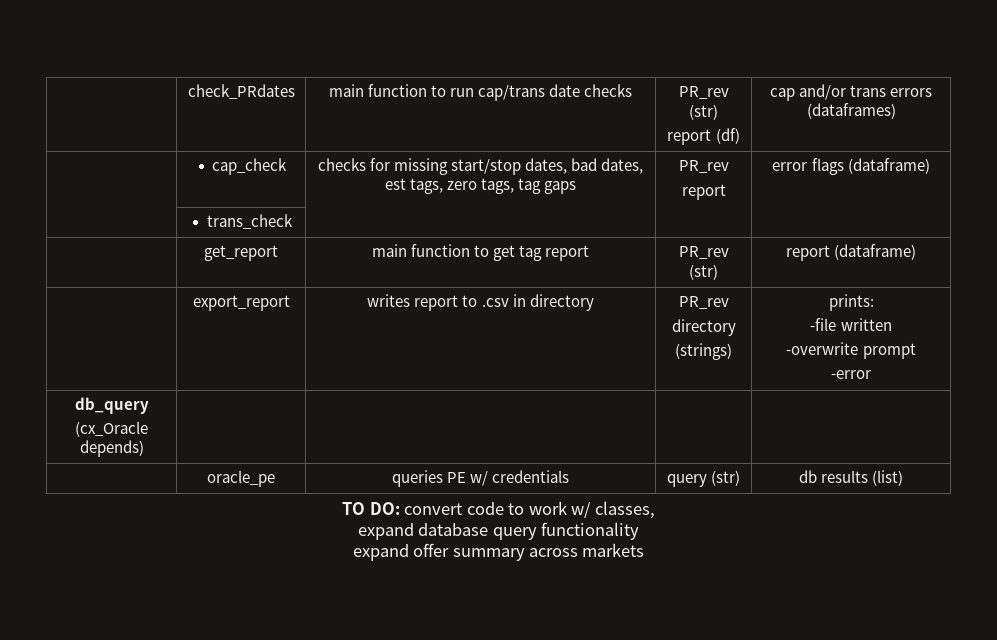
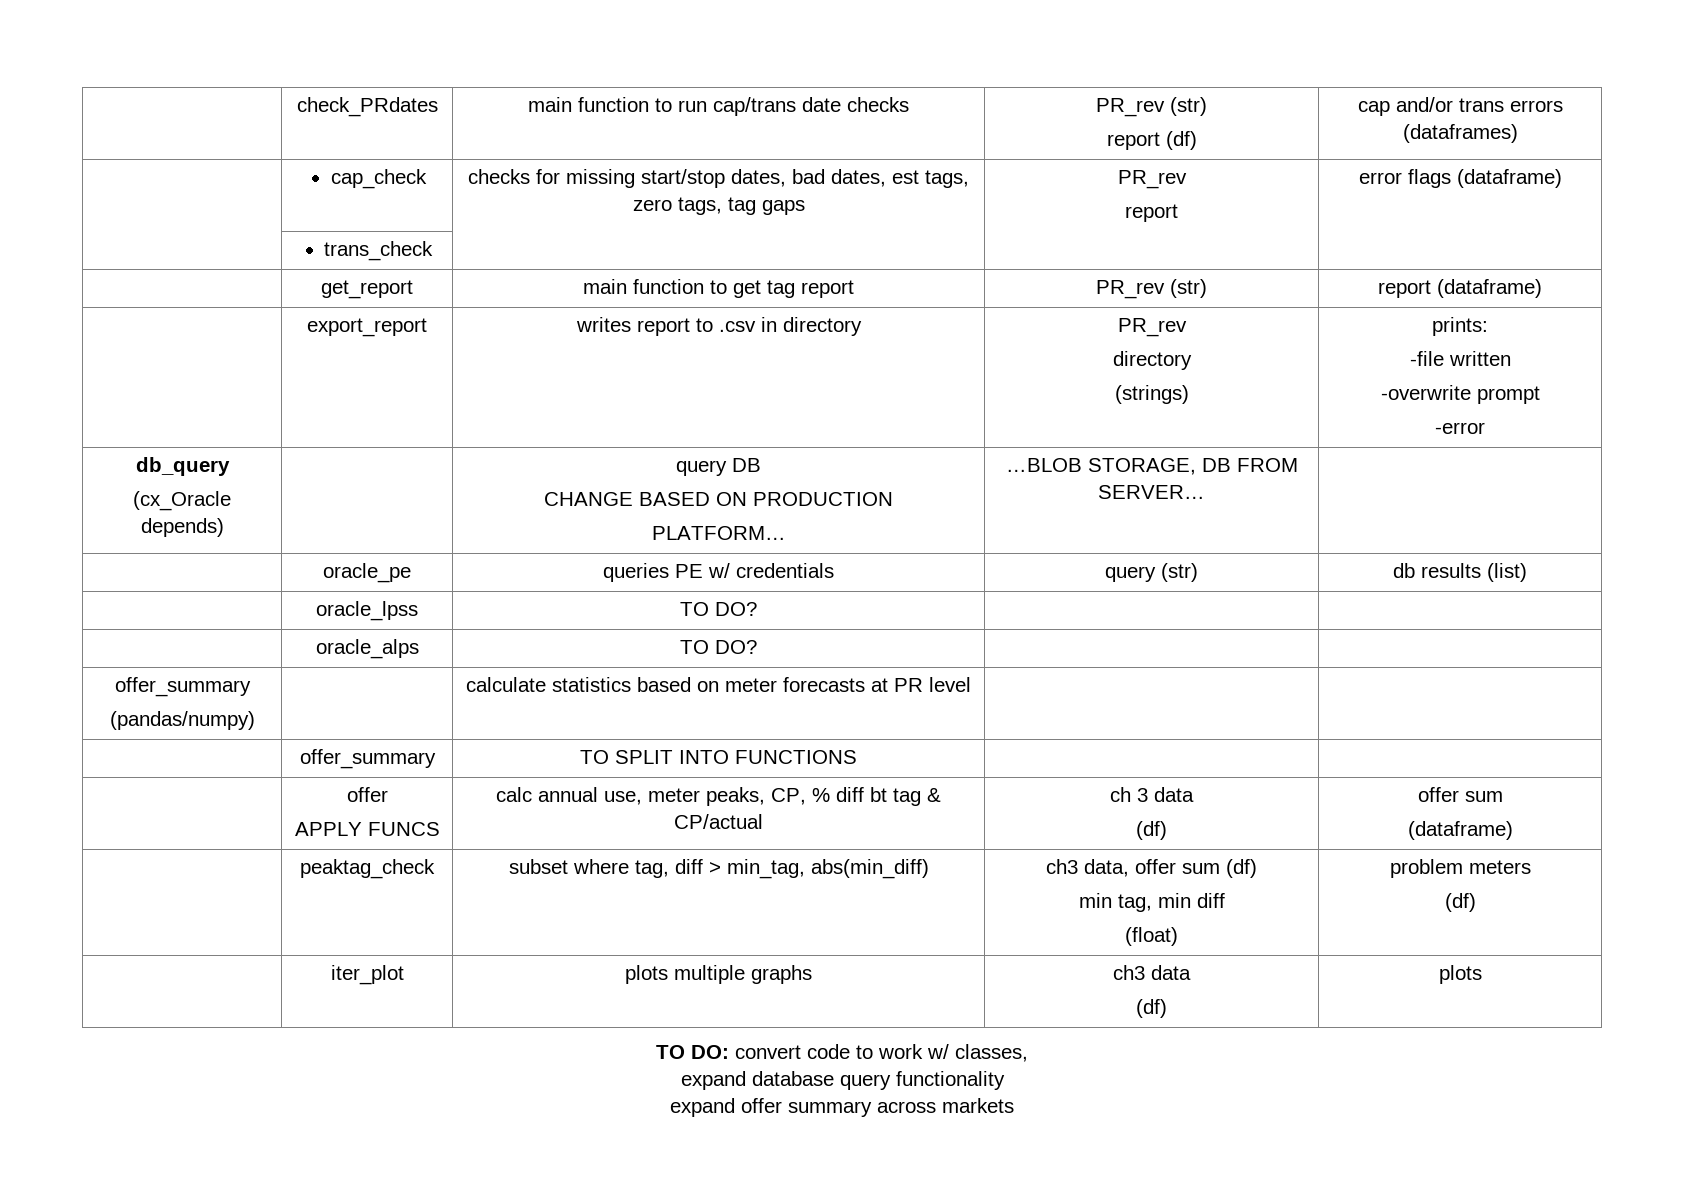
(144, 448) | -> [676,458,761,476] [544,492,893,506] [651,526,786,540] [1005,458,1298,475] [1098,485,1205,499] query DB // CHANGE BASED ON PRODUCTION // PLATFORM… | …BLOB STORAGE, DB FROM SERVER…
(904, 478) none -> [316,601,418,621] [680,602,757,616] [315,639,419,659] [680,640,757,654] [114,677,251,697] [109,711,255,730] [466,677,971,692] [299,749,436,769] [580,750,857,764] [346,787,388,802] [294,822,440,836] [496,787,941,806] [674,814,763,829] [1110,787,1195,802] [1136,821,1168,840] [1417,787,1503,802] [1407,821,1513,840] [300,859,435,879] [508,859,929,879] [1046,859,1258,878] [1078,893,1225,912] [1125,927,1179,946] [1389,859,1531,878] [1444,893,1476,912] [330,965,404,985] [625,965,812,984] [1113,965,1192,980] [1136,999,1168,1018] [1438,965,1482,984] // | oracle_lpss | TO DO? | | // | oracle_alps | TO DO? | | // offer_summary // (pandas/numpy) | | calculate statistics based on meter forecasts at PR level | | // | offer_summary | TO SPLIT INTO FUNCTIONS | | // | offer // APPLY FUNCS | calc annual use, meter peaks, CP, % diff bt tag & CP/actual | ch 3 data // (df) | offer sum // (dataframe) // | peaktag_check | subset where tag, diff > min_tag, abs(min_diff) | ch3 data, offer sum (df) // min tag, min diff // (float) | problem meters // (df) // | iter_plot | plots multiple graphs | ch3 data // (df) | plots

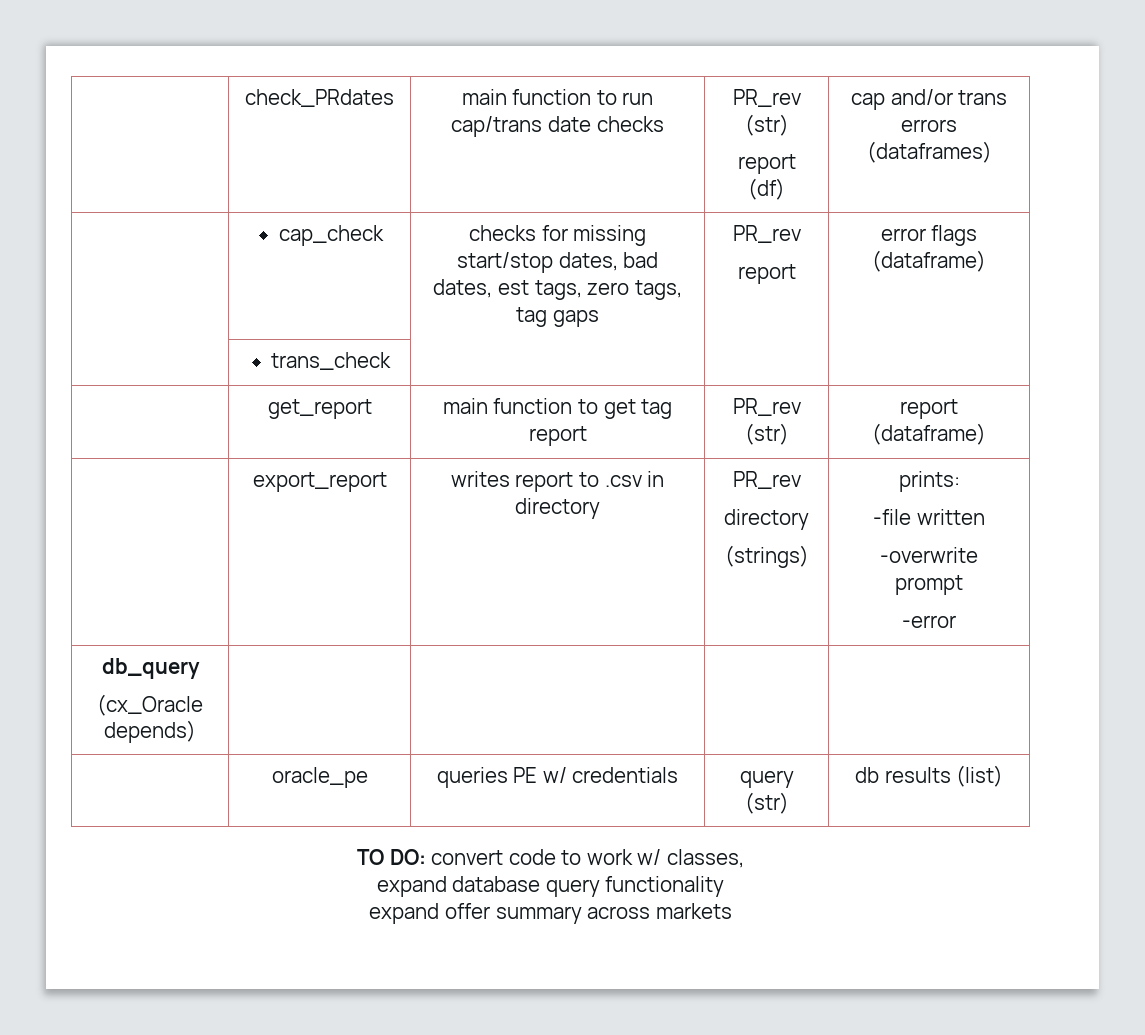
[676,458,761,476] [544,492,893,506] [651,526,786,540] [1005,458,1298,475] [1098,485,1205,499] query DB // CHANGE BASED ON PRODUCTION // PLATFORM… | …BLOB STORAGE, DB FROM SERVER… -> (196, 731) |
[316,601,418,621] [680,602,757,616] [315,639,419,659] [680,640,757,654] [114,677,251,697] [109,711,255,730] [466,677,971,692] [299,749,436,769] [580,750,857,764] [346,787,388,802] [294,822,440,836] [496,787,941,806] [674,814,763,829] [1110,787,1195,802] [1136,821,1168,840] [1417,787,1503,802] [1407,821,1513,840] [300,859,435,879] [508,859,929,879] [1046,859,1258,878] [1078,893,1225,912] [1125,927,1179,946] [1389,859,1531,878] [1444,893,1476,912] [330,965,404,985] [625,965,812,984] [1113,965,1192,980] [1136,999,1168,1018] [1438,965,1482,984] // | oracle_lpss | TO DO? | | // | oracle_alps | TO DO? | | // offer_summary // (pandas/numpy) | | calculate statistics based on meter forecasts at PR level | | // | offer_summary | TO SPLIT INTO FUNCTIONS | | // | offer // APPLY FUNCS | calc annual use, meter peaks, CP, % diff bt tag & CP/actual | ch 3 data // (df) | offer sum // (dataframe) // | peaktag_check | subset where tag, diff > min_tag, abs(min_diff) | ch3 data, offer sum (df) // min tag, min diff // (float) | problem meters // (df) // | iter_plot | plots multiple graphs | ch3 data // (df) | plots -> (1004, 776) none

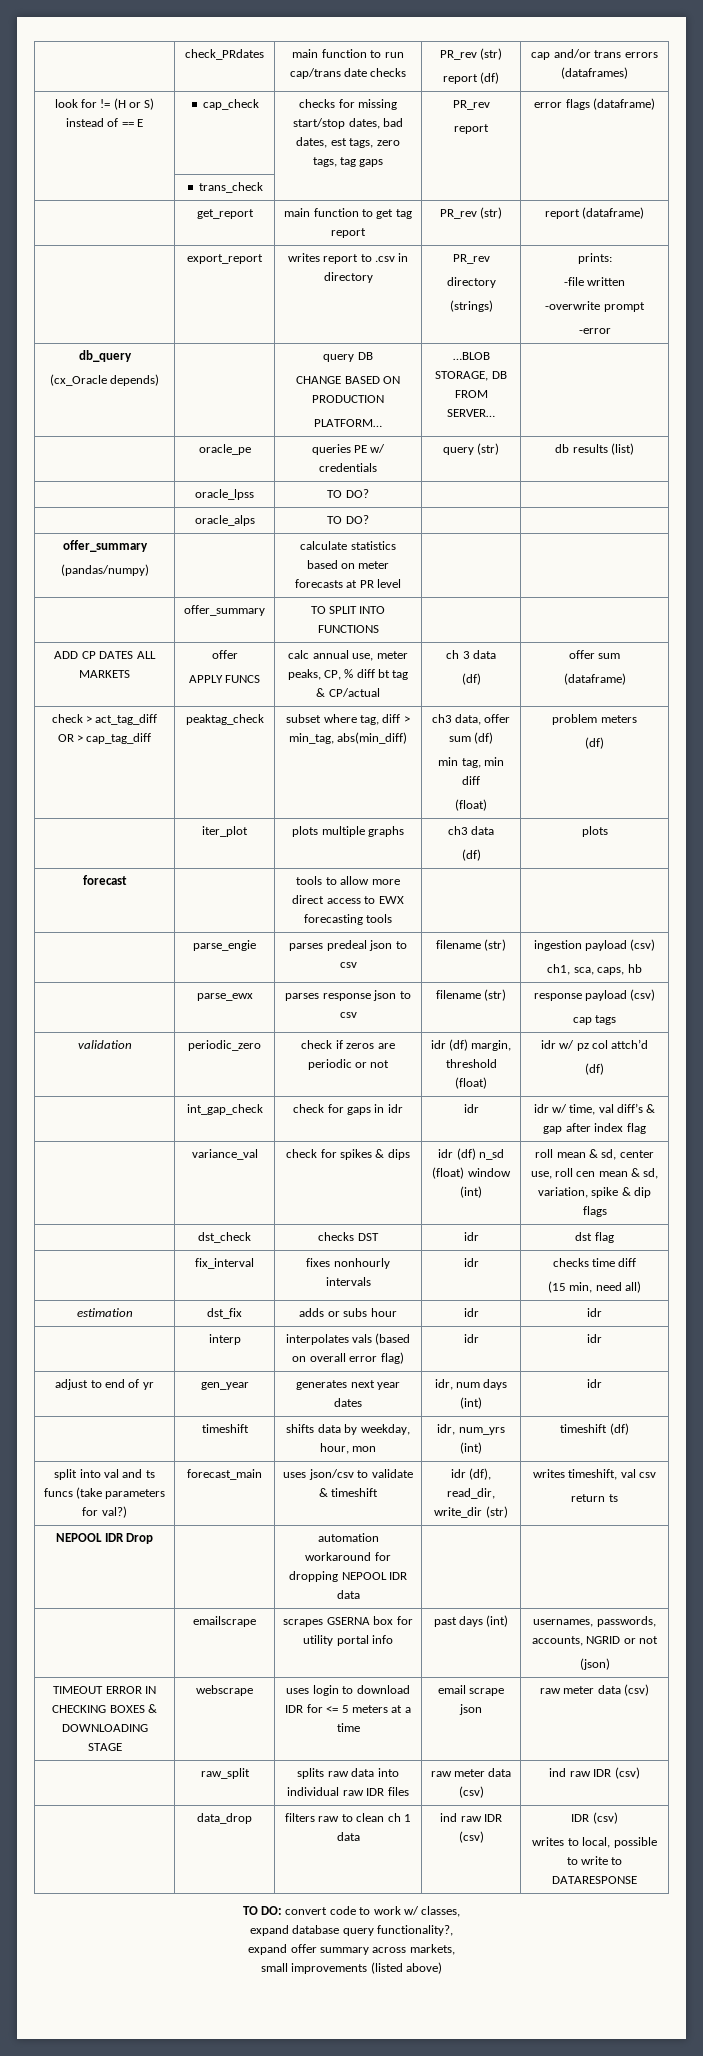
(992, 152) none -> [54,98,155,110] [65,118,144,127] look for != (H or S) instead of == E
(196, 731) | -> [323,352,373,362] [296,376,400,384] [312,395,384,403] [314,419,382,427] [452,352,490,360] [435,371,507,381] [454,390,488,398] [447,409,495,417] query DB // CHANGE BASED ON PRODUCTION // PLATFORM… | …BLOB STORAGE, DB FROM SERVER…
(1004, 776) none -> [195,489,254,500] [327,489,369,498] [194,515,255,526] [327,515,369,524] [62,540,148,552] [60,564,149,576] [300,541,396,550] [306,560,390,569] [294,579,402,588] [184,605,265,616] [310,606,386,614] [317,625,379,633] [54,651,156,659] [79,670,130,678] [211,650,238,659] [188,675,261,683] [288,650,408,661] [287,669,409,680] [316,688,380,697] [446,650,496,659] [461,673,481,685] [568,650,621,659] [563,673,626,685] [51,714,158,725] [57,733,152,744] [185,714,264,725] [286,714,410,725] [288,732,408,744] [431,714,511,725] [448,732,494,744] [438,757,504,768] [462,776,480,785] [455,799,487,811] [552,714,637,725] [585,737,604,749] [202,826,248,837] [292,826,404,837] [447,826,495,835] [461,849,481,861] [581,826,608,837] [82,875,127,885] [296,876,400,885] [292,895,404,904] [303,914,393,925] [193,940,256,951] [289,940,407,951] [339,962,357,968] [435,939,507,951] [533,939,656,951] [547,964,642,975] [196,993,253,1001] [285,990,411,1001] [339,1012,357,1018] [435,989,507,1001] [533,989,656,1001] [572,1015,617,1025] [77,1040,132,1049] [188,1040,261,1051] [301,1040,395,1049] [307,1059,390,1070] [430,1039,512,1051] [445,1059,497,1068] [455,1077,487,1089] [540,1039,649,1051] [585,1063,604,1075] [186,1104,263,1115] [293,1104,403,1115] [463,1104,479,1113] [533,1103,656,1115] [543,1123,646,1134] [191,1149,258,1160] [286,1149,410,1160] [438,1148,504,1160] [432,1167,511,1179] [460,1186,482,1198] [535,1149,654,1160] [530,1168,659,1179] [537,1187,652,1198] [582,1206,607,1217] [198,1232,251,1243] [318,1232,379,1241] [463,1232,479,1241] [575,1232,614,1243] [195,1258,254,1269] [306,1258,390,1269] [325,1277,371,1286] [463,1258,479,1267] [552,1258,637,1267] [547,1281,642,1293] [76,1308,133,1317] [207,1308,242,1319] [299,1308,397,1317] [463,1308,479,1317] [587,1308,602,1317] [208,1334,241,1345] [285,1333,411,1345] [292,1352,404,1364] [463,1334,479,1343] [587,1334,602,1343] [55,1379,154,1390] [200,1382,249,1390] [296,1380,400,1390] [334,1398,362,1407] [434,1379,508,1390] [460,1397,482,1409] [587,1379,602,1388] [201,1424,249,1433] [286,1424,410,1435] [319,1443,377,1454] [437,1424,505,1435] [460,1442,482,1454] [560,1423,629,1435] [54,1469,155,1480] [43,1487,166,1499] [82,1506,127,1518] [187,1469,262,1480] [283,1469,413,1480] [318,1488,379,1497] [450,1468,492,1480] [447,1488,495,1499] [434,1506,508,1518] [532,1469,657,1480] [571,1494,618,1502] [55,1533,154,1544] [317,1533,379,1542] [305,1552,391,1561] [289,1571,407,1582] [336,1590,360,1599] [193,1616,256,1627] [283,1616,413,1627] [303,1635,393,1646] [433,1615,509,1627] [533,1616,656,1627] [531,1636,659,1646] [579,1658,610,1670] [53,1686,156,1694] [52,1704,157,1713] [61,1724,148,1732] [87,1743,122,1751] [196,1685,253,1696] [286,1685,410,1696] [285,1704,411,1713] [336,1723,360,1732] [437,1685,505,1696] [459,1704,482,1715] [539,1684,650,1696] [200,1768,250,1779] [297,1768,399,1779] [287,1787,409,1796] [430,1768,512,1777] [458,1786,484,1798] [549,1767,640,1779] [197,1813,252,1824] [285,1813,411,1822] [336,1832,360,1841] [440,1813,502,1822] [458,1831,484,1843] [571,1812,618,1824] [532,1837,657,1848] [566,1856,623,1865] [552,1876,637,1884] // | oracle_lpss | TO DO? | | // | oracle_alps | TO DO? | | // offer_summary // (pandas/numpy) | | calculate statistics based on meter forecasts at PR level | | // | offer_summary | TO SPLIT INTO FUNCTIONS | | // ADD CP DATES ALL MARKETS | offer // APPLY FUNCS | calc annual use, meter peaks, CP, % diff bt tag & CP/actual | ch 3 data // (df) | offer sum // (dataframe) // check > act_tag_diff OR > cap_tag_diff | peaktag_check | subset where tag, diff > min_tag, abs(min_diff) | ch3 data, offer sum (df) // min tag, min diff // (float) | problem meters // (df) // | iter_plot | plots multiple graphs | ch3 data // (df) | plots // forecast | | tools to allow more direct access to EWX forecasting tools | | // | parse_engie | parses predeal json to csv | filename (str) | ingestion payload (csv) // ch1, sca, caps, hb // | parse_ewx | parses response json to csv | filename (str) | response payload (csv) // cap tags // validation | periodic_zero | check if zeros are periodic or not | idr (df) margin, threshold (float) | idr w/ pz col attch’d // (df) // | int_gap_check | check for gaps in idr | idr | idr w/ time, val diff’s & gap after index flag // | variance_val | check for spikes & dips | idr (df) n_sd (float) window (int) | roll mean & sd, center use, roll cen mean & sd, variation, spike & dip flags // | dst_check | checks DST | idr | dst flag // | fix_interval | fixes nonhourly intervals | idr | checks time diff // (15 min, need all) // estimation | dst_fix | adds or subs hour | idr | idr // | interp | interpolates vals (based on overall error flag) | idr | idr // adjust to end of yr | gen_year | generates next year dates | idr, num days (int) | idr // | timeshift | shifts data by weekday, hour, mon | idr, num_yrs (int) | timeshift (df) // split into val and ts funcs (take parameters for val?) | forecast_main | uses json/csv to validate & timeshift | idr (df), read_dir, write_dir (str) | writes timeshift, val csv // return ts // NEPOOL IDR Drop | | automation workaround for dropping NEPOOL IDR data | | // | emailscrape | scrapes GSERNA box for utility portal info | past days (int) | usernames, passwords, accounts, NGRID or not // (json) // TIMEOUT ERROR IN CHECKING BOXES & DOWNLOADING STAGE | webscrape | uses login to download IDR for <= 5 meters at a time | email scrape json | raw meter data (csv) // | raw_split | splits raw data into individual raw IDR files | raw meter data (csv) | ind raw IDR (csv) // | data_drop | filters raw to clean ch 1 data | ind raw IDR (csv) | IDR (csv) // writes to local, possible to write to DATARESPONSE
[605,876,725,897] functionality -> [377,1925,454,1936] functionality?,
[655,903,732,919] markets -> [409,1944,455,1955] [260,1962,443,1974] markets, // small improvements (listed above)

